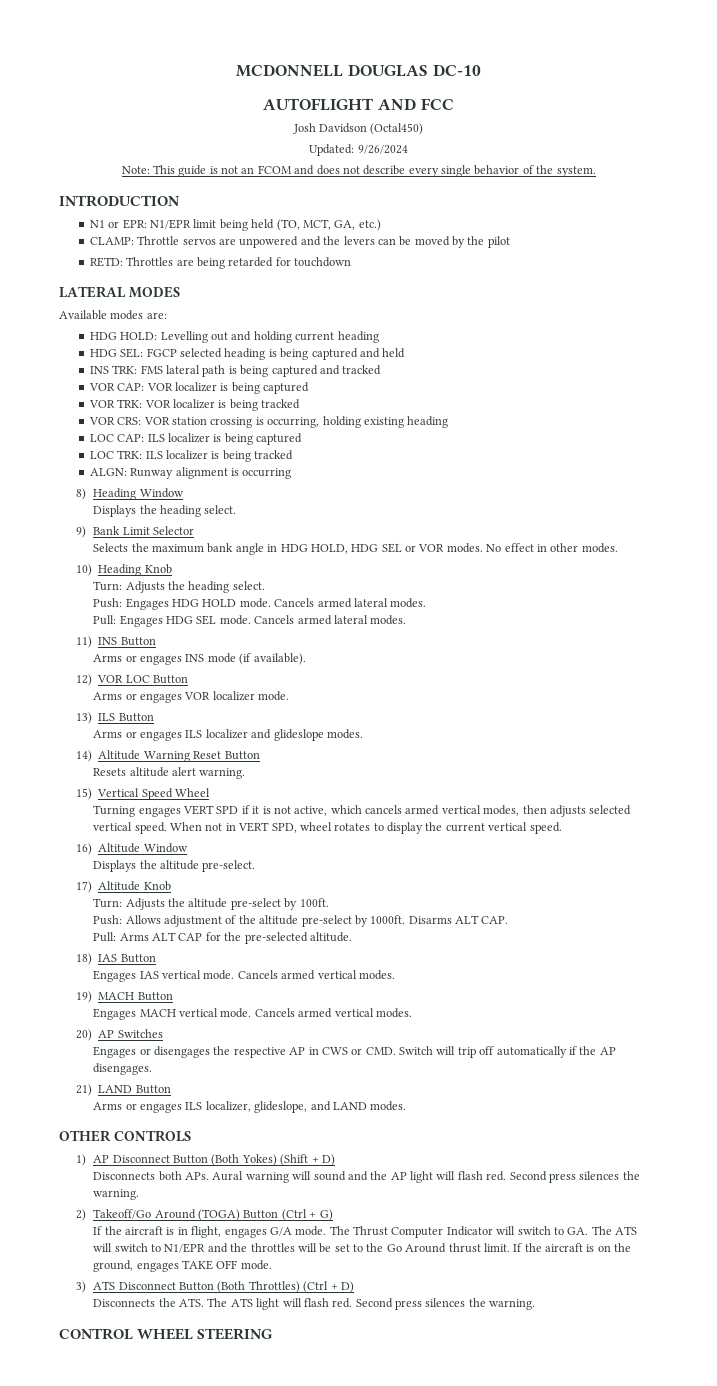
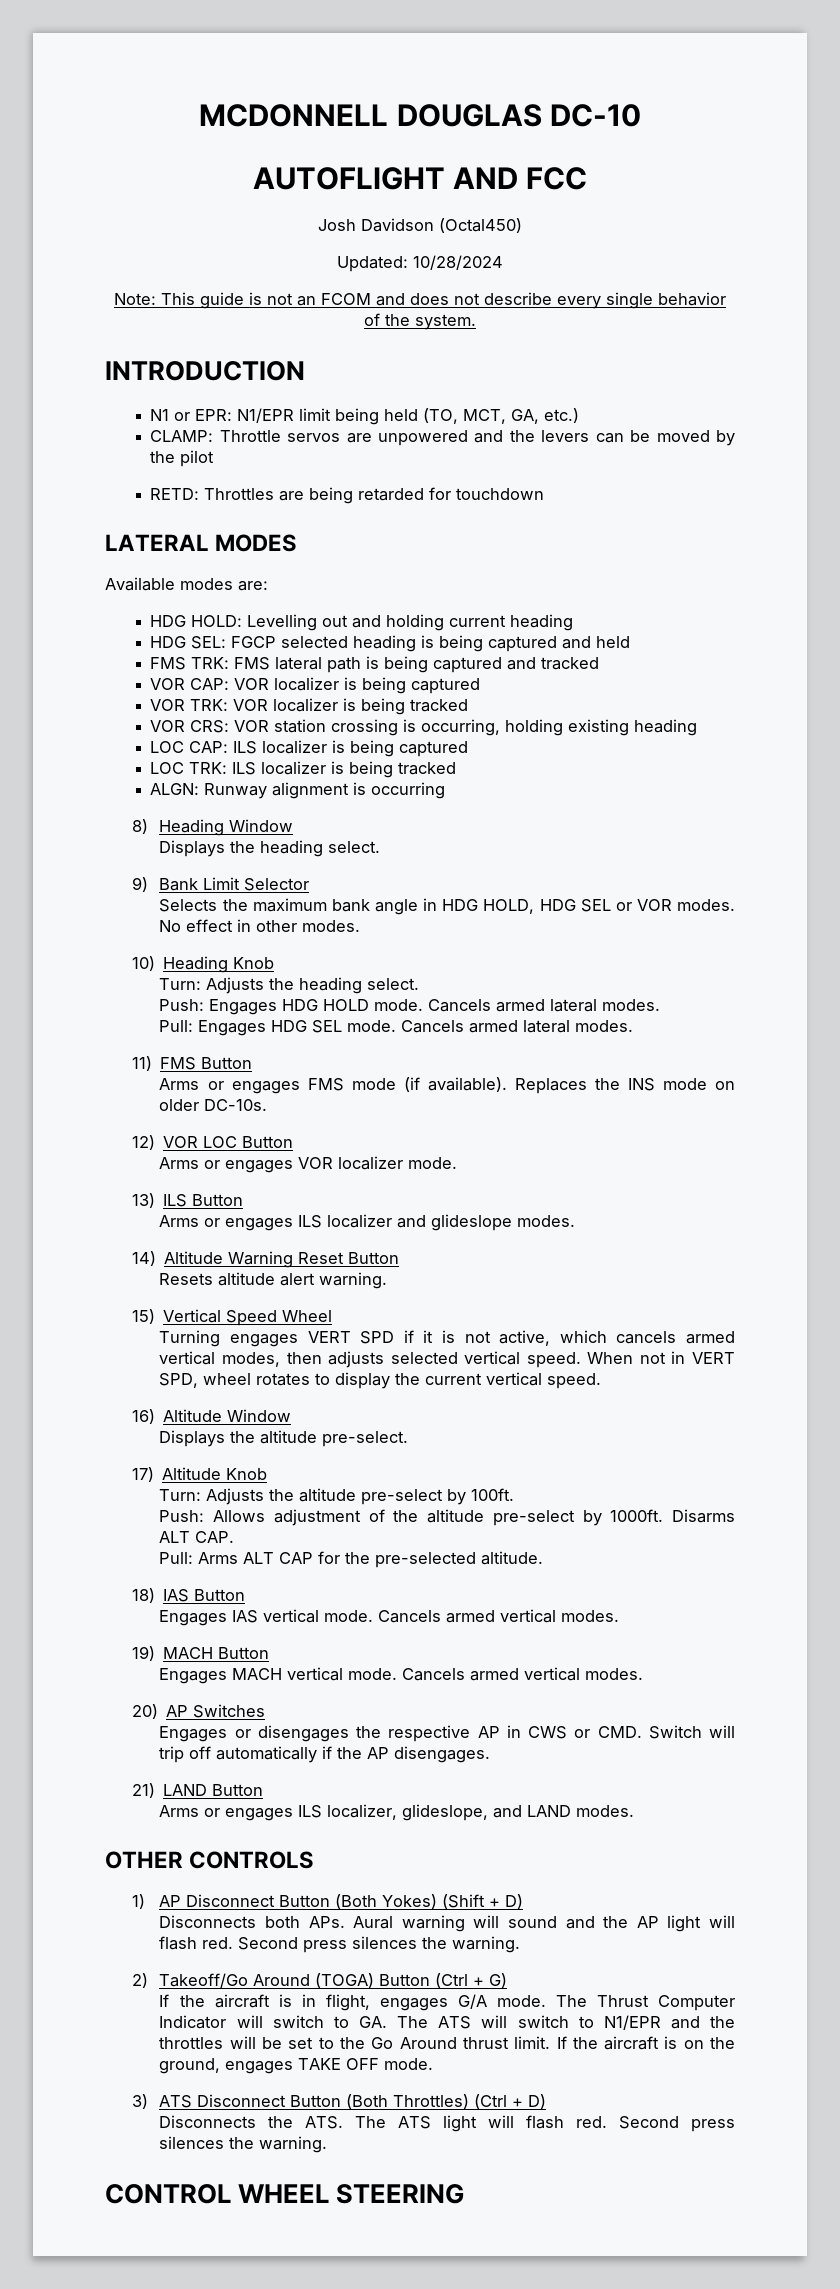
[357,145,408,154] 9/26/2024 -> [413,255,503,270] 10/28/2024
[89,366,109,374] INS -> [150,657,187,670] FMS
[98,637,156,646] [93,654,205,665] INS Button // Arms or engages INS -> [160,1057,253,1070] [159,1078,344,1094] FMS Button // Arms or engages FMS
(306, 659) none -> [514,1078,736,1094] [159,1099,268,1111] Replaces the INS mode on older DC-10s.

